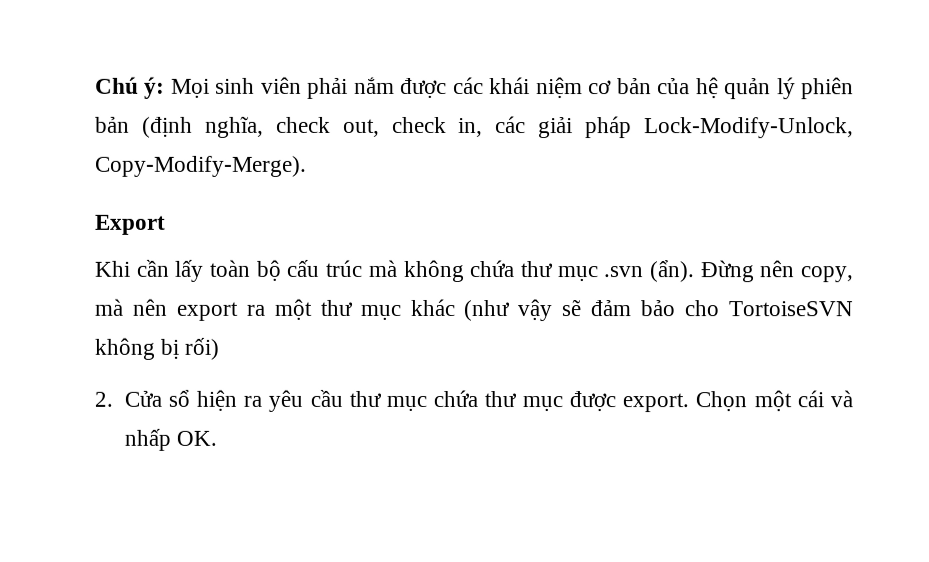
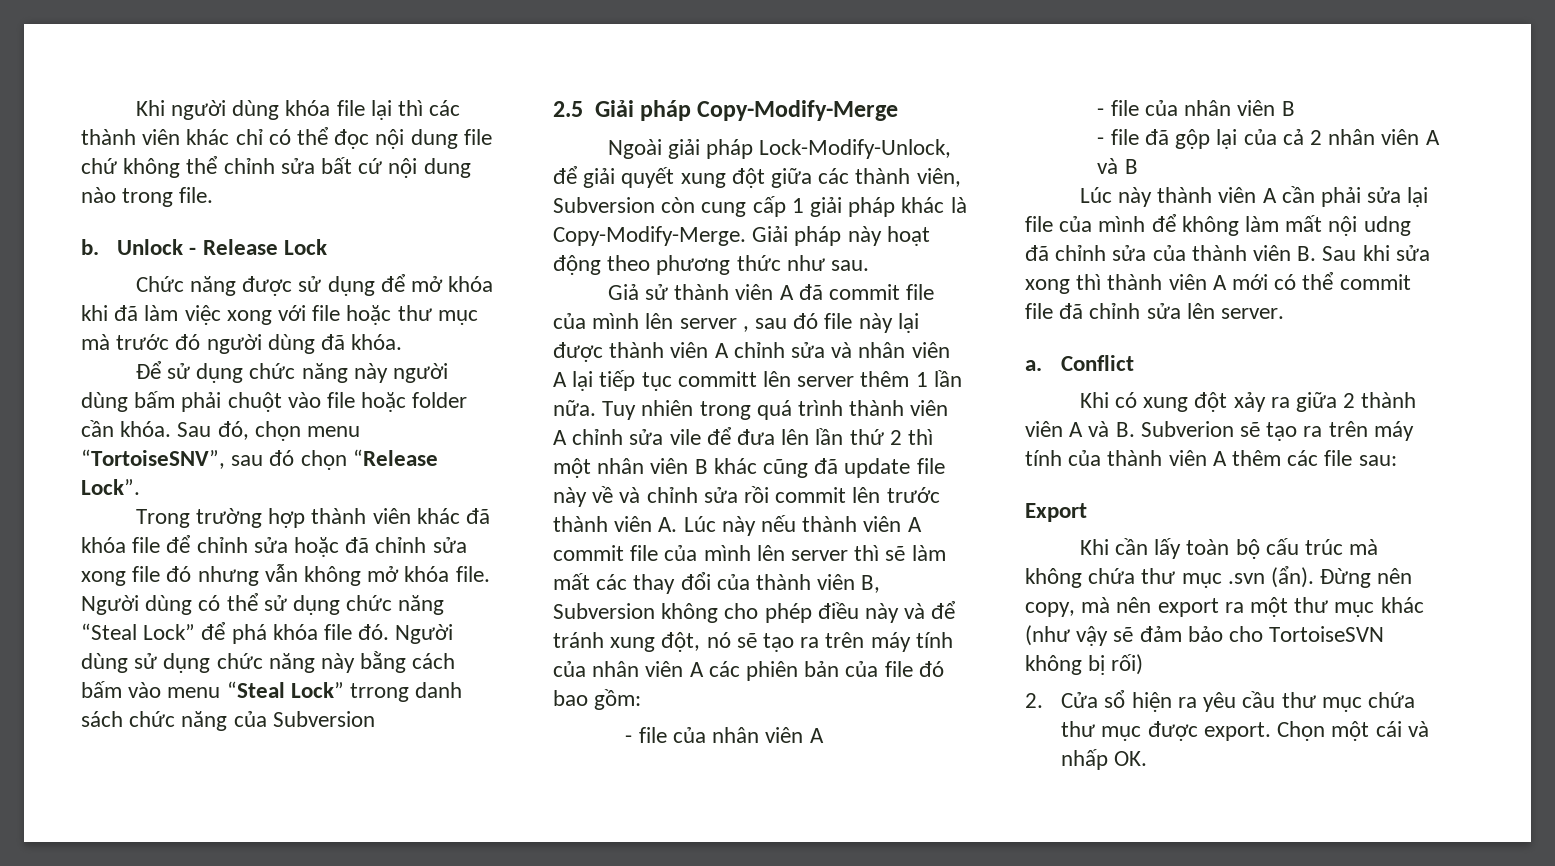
[95,76,855,100] [95,115,854,139] [95,155,307,177] Chú ý: Mọi sinh viên phải nắm được các khái niệm cơ bản của hệ quản lý phiên bản (định nghĩa, check out, check in, các giải pháp Lock-Modify-Unlock, Copy-Modify-Merge). -> [135,100,461,120] [81,127,492,149] [81,156,471,178] [81,187,214,207] [81,239,327,255] [135,274,494,296] [81,305,478,325] [81,334,403,354] [135,361,449,383] [81,391,468,412] [81,420,361,441] [81,449,438,470] [81,479,140,495] [135,508,491,528] [81,535,467,557] [81,564,490,586] [81,593,445,615] [81,622,454,644] [81,651,456,673] [81,681,463,702] [81,711,375,731] [553,100,899,121] [607,139,952,159] [553,166,961,188] [553,196,967,217] [553,226,930,246] [553,255,870,275] [607,284,935,300] [553,313,919,333] [553,342,950,362] [553,370,962,391] [553,400,949,420] [553,427,934,445] [553,458,945,478] [553,486,940,507] [553,515,922,536] [553,545,946,561] [553,572,881,594] [553,601,957,623] [553,632,953,652] [553,661,944,681] [553,689,642,710] [625,727,824,743] [1097,100,1295,116] [1097,129,1440,149] [1097,158,1138,174] [1079,186,1429,207] [1025,214,1411,236] [1025,245,1430,261] [1025,272,1411,294] [1025,303,1285,319] [1025,355,1135,371] [1079,392,1417,412] [1025,421,1414,441] [1025,450,1397,466] Khi người dùng khóa file lại thì các thành viên khác chỉ có thể đọc nội dung file chứ không thể chỉnh sửa bất cứ nội dung nào trong file. // b. Unlock - Release Lock // Chức năng được sử dụng để mở khóa khi đã làm việc xong với file hoặc thư mục mà trước đó người dùng đã khóa. // Để sử dụng chức năng này người dùng bấm phải chuột vào file hoặc folder cần khóa. Sau đó, chọn menu “TortoiseSNV”, sau đó chọn “Release Lock”. // Trong trường hợp thành viên khác đã khóa file để chỉnh sửa hoặc đã chỉnh sửa xong file đó nhưng vẫn không mở khóa file. Người dùng có thể sử dụng chức năng “Steal Lock” để phá khóa file đó. Người dùng sử dụng chức năng này bằng cách bấm vào menu “Steal Lock” trrong danh sách chức năng của Subversion // 2.5 Giải pháp Copy-Modify-Merge // Ngoài giải pháp Lock-Modify-Unlock, để giải quyết xung đột giữa các thành viên, Subversion còn cung cấp 1 giải pháp khác là Copy-Modify-Merge. Giải pháp này hoạt động theo phương thức như sau. // Giả sử thành viên A đã commit file của mình lên server , sau đó file này lại được thành viên A chỉnh sửa và nhân viên A lại tiếp tục committ lên server thêm 1 lần nữa. Tuy nhiên trong quá trình thành viên A chỉnh sửa vile để đưa lên lần thứ 2 thì một nhân viên B khác cũng đã update file này về và chỉnh sửa rồi commit lên trước thành viên A. Lúc này nếu thành viên A commit file của mình lên server thì sẽ làm mất các thay đổi của thành viên B, Subversion không cho phép điều này và để tránh xung đột, nó sẽ tạo ra trên máy tính của nhân viên A các phiên bản của file đó bao gồm: // - file của nhân viên A // - file của nhân viên B // - file đã gộp lại của cả 2 nhân viên A và B // Lúc này thành viên A cần phải sửa lại file của mình để không làm mất nội udng đã chỉnh sửa của thành viên B. Sau khi sửa xong thì thành viên A mới có thể commit file đã chỉnh sửa lên server. // a. Conflict // Khi có xung đột xảy ra giữa 2 thành viên A và B. Subverion sẽ tạo ra trên máy tính của thành viên A thêm các file sau:

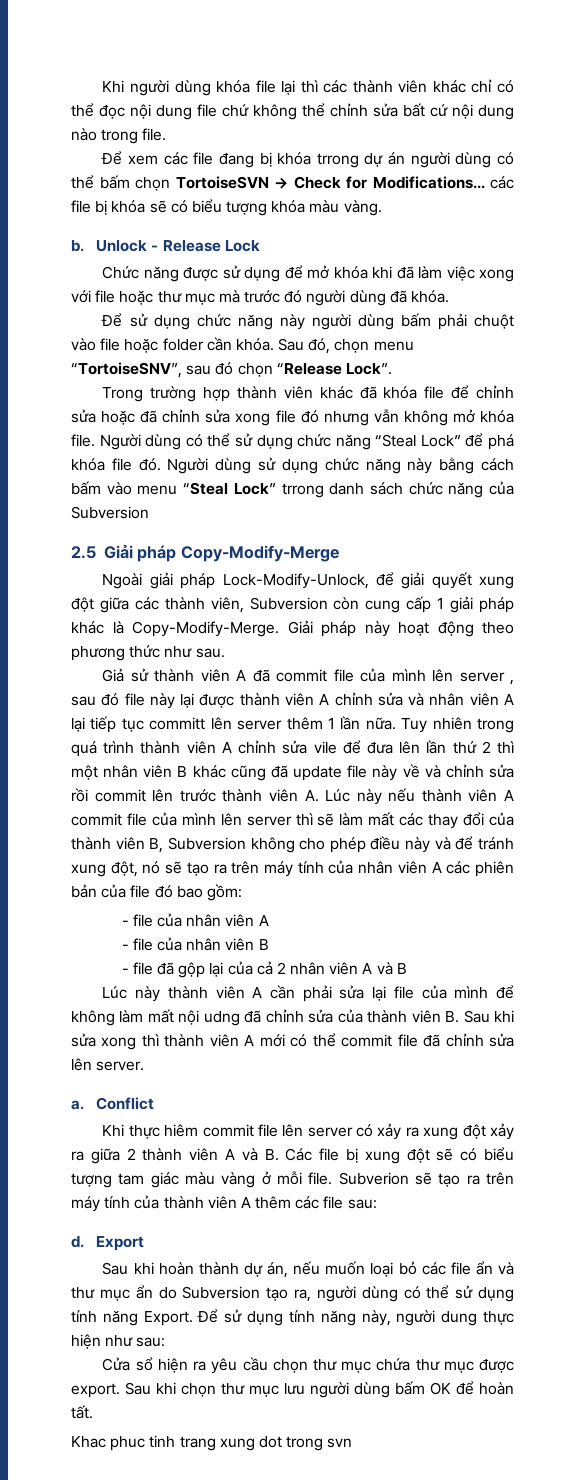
(214, 195) none -> [101,151,515,168] [71,175,514,191] [71,199,382,216] // Để xem các file đang bị khóa trrong dự án người dùng có thể bấm chọn TortoiseSVN → Check for Modifications... các file bị khóa sẽ có biểu tượng khóa màu vàng.
[1114,392,1137,408] có -> [128,1123,419,1140] thực hiêm commit file lên server có xảy ra
(1135, 429) none -> [285,1147,515,1164] [71,1171,333,1188] Các file bị xung đột sẽ có biểu tượng tam giác màu vàng ở mỗi file.
(1397, 460) none -> [71,1236,84,1248] d.
[1079,538,1379,559] [1025,566,1413,588] [1025,597,1424,617] [1025,625,1385,646] [1025,654,1144,675] [1025,693,1043,708] Khi cần lấy toàn bộ cấu trúc mà không chứa thư mục .svn (ẩn). Đừng nên copy, mà nên export ra một thư mục khác (như vậy sẽ đảm bảo cho TortoiseSVN không bị rối) // 2. -> [102,1261,514,1278] [71,1285,514,1302] [71,1309,514,1326] [71,1334,166,1349] Sau khi hoàn thành dự án, nếu muốn loại bỏ các file ẩn và thư mục ẩn do Subversion tạo ra, người dùng có thể sử dụng tính năng Export. Để sử dụng tính năng này, người dung thực hiện như sau: //
(1276, 699) none -> [272,1359,308,1373] chọn
[1277,721,1429,741] [1061,749,1148,770] Chọn một cái và nhấp OK. -> [125,1381,514,1398] [71,1405,93,1419] [71,1435,353,1451] Sau khi chọn thư mục lưu người dùng bấm OK để hoàn tất. // Khac phuc tinh trang xung dot trong svn

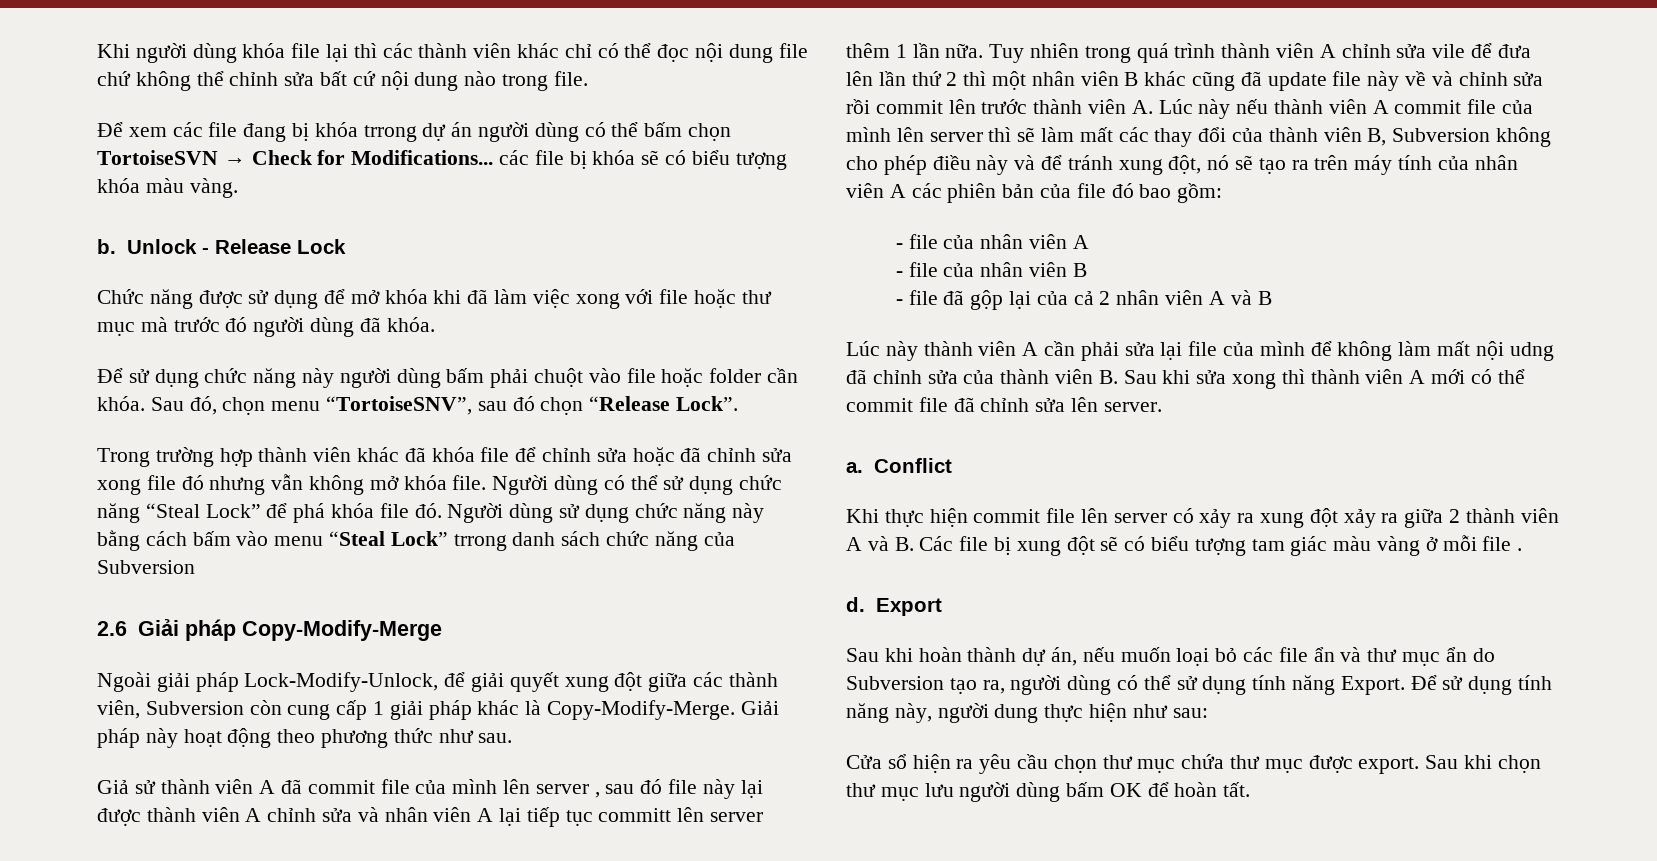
[71,546,96,559] 2.5 -> [97,621,127,636] 2.6
[164,1124,199,1137] hiêm -> [929,508,968,527] hiện
[308,1172,514,1187] [71,1195,377,1212] file. Subverion sẽ tạo ra trên máy tính của thành viên A thêm các file sau: -> [1482,536,1523,551] file .
[71,1435,353,1451] // Khac phuc tinh trang xung dot trong svn -> (1251, 789) none

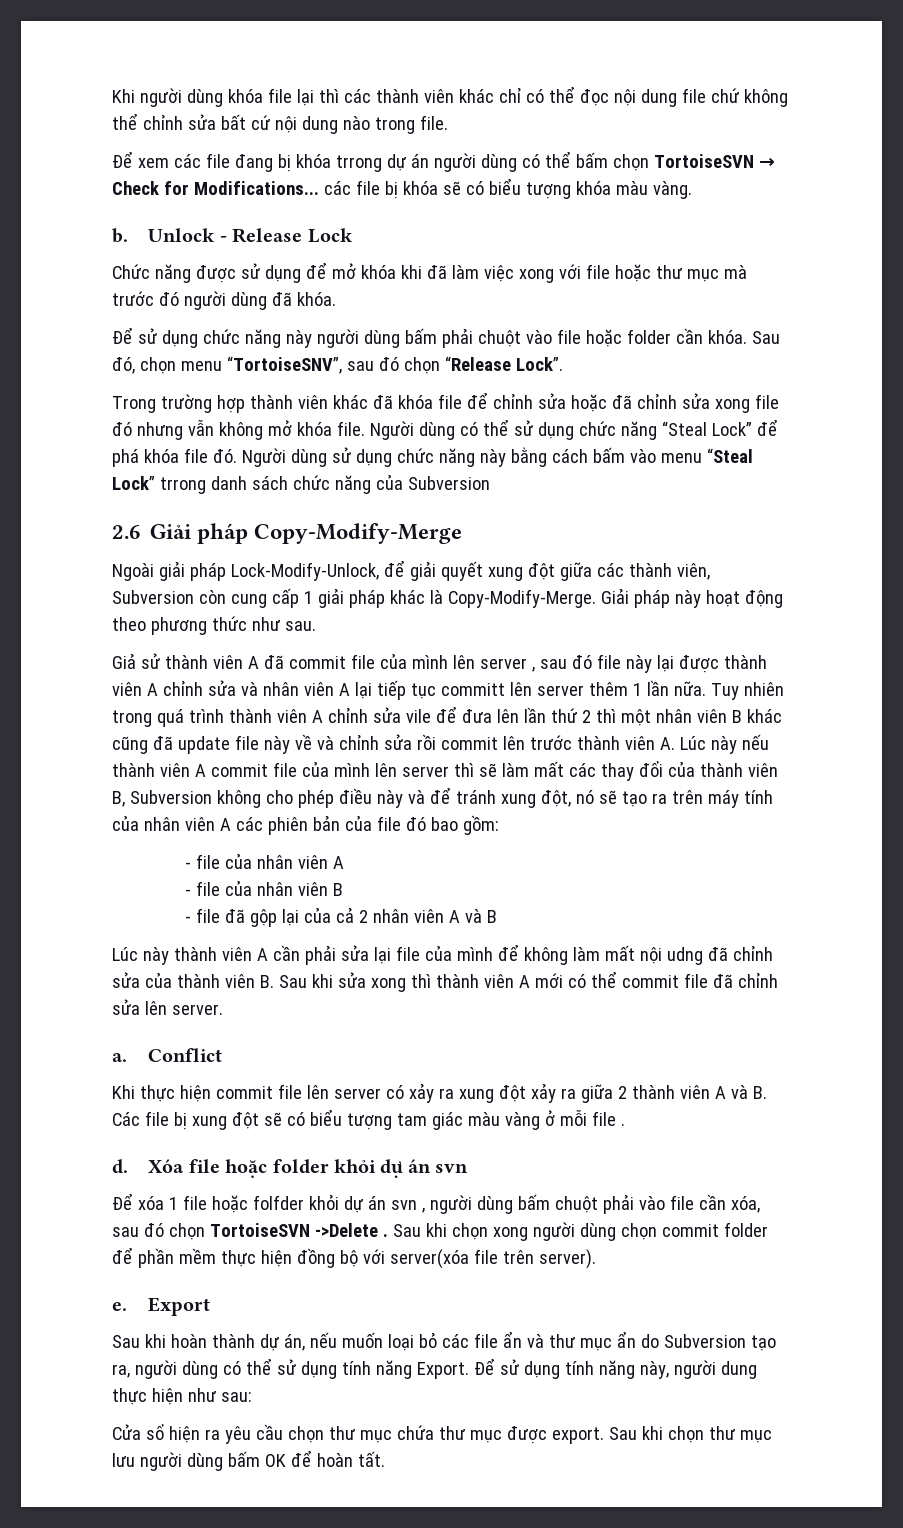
(865, 604) none -> [148,1159,469,1178] [112,1193,760,1214] [112,1222,768,1241] [112,1247,596,1269] [112,1302,127,1311] Xóa file hoặc folder khỏi dự án svn // Để xóa 1 file hoặc folfder khỏi dự án svn , người dùng bấm chuột phải vào file cần xóa, sau đó chọn TortoiseSVN ->Delete . Sau khi chọn xong người dùng chọn commit folder để phần mềm thực hiện đồng bộ với server(xóa file trên server). // e.

